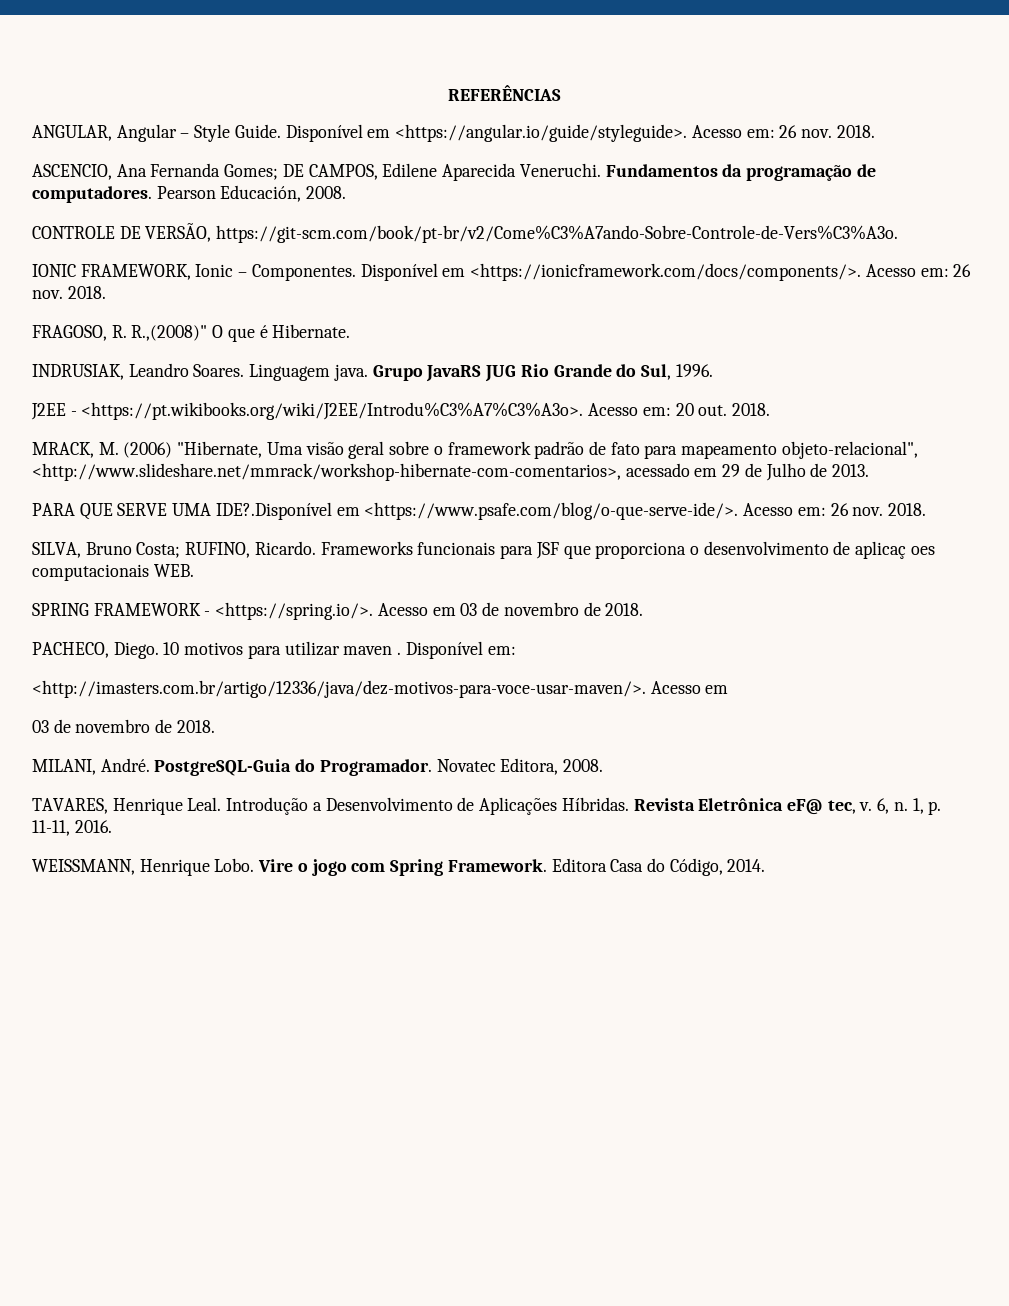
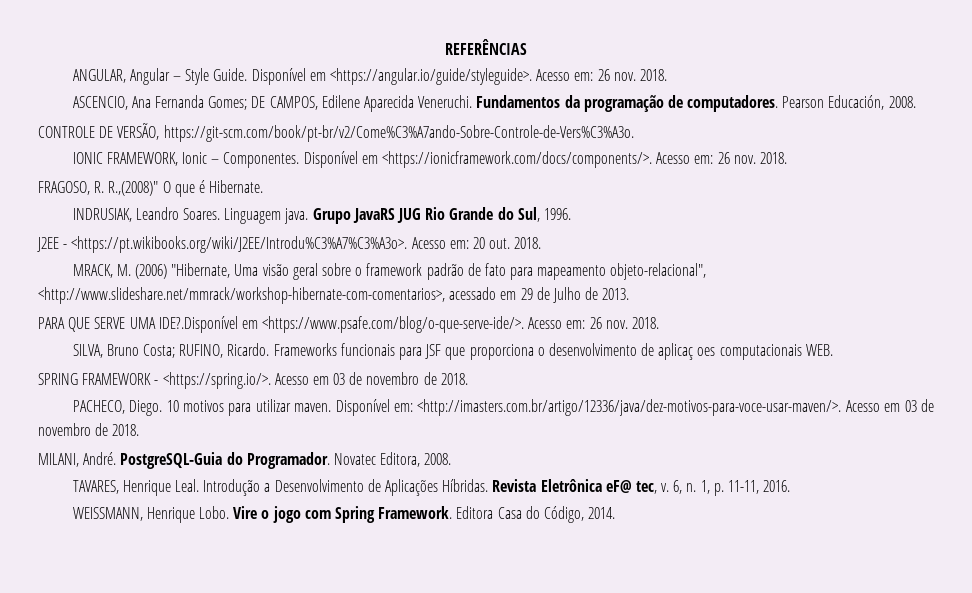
[343,646,402,655] maven . -> [294,403,332,412] maven.
(516, 650) // -> (413, 407) none
(729, 689) // -> (901, 407) none

